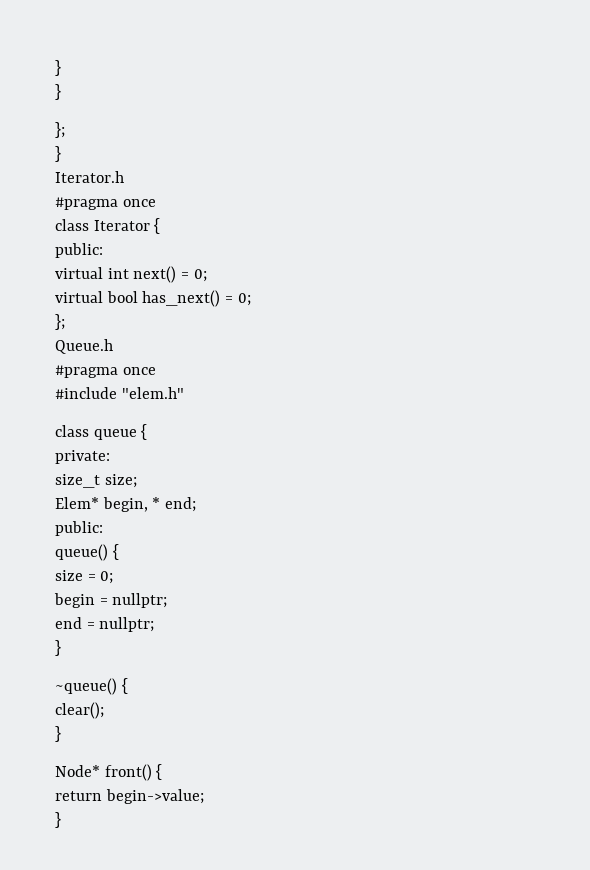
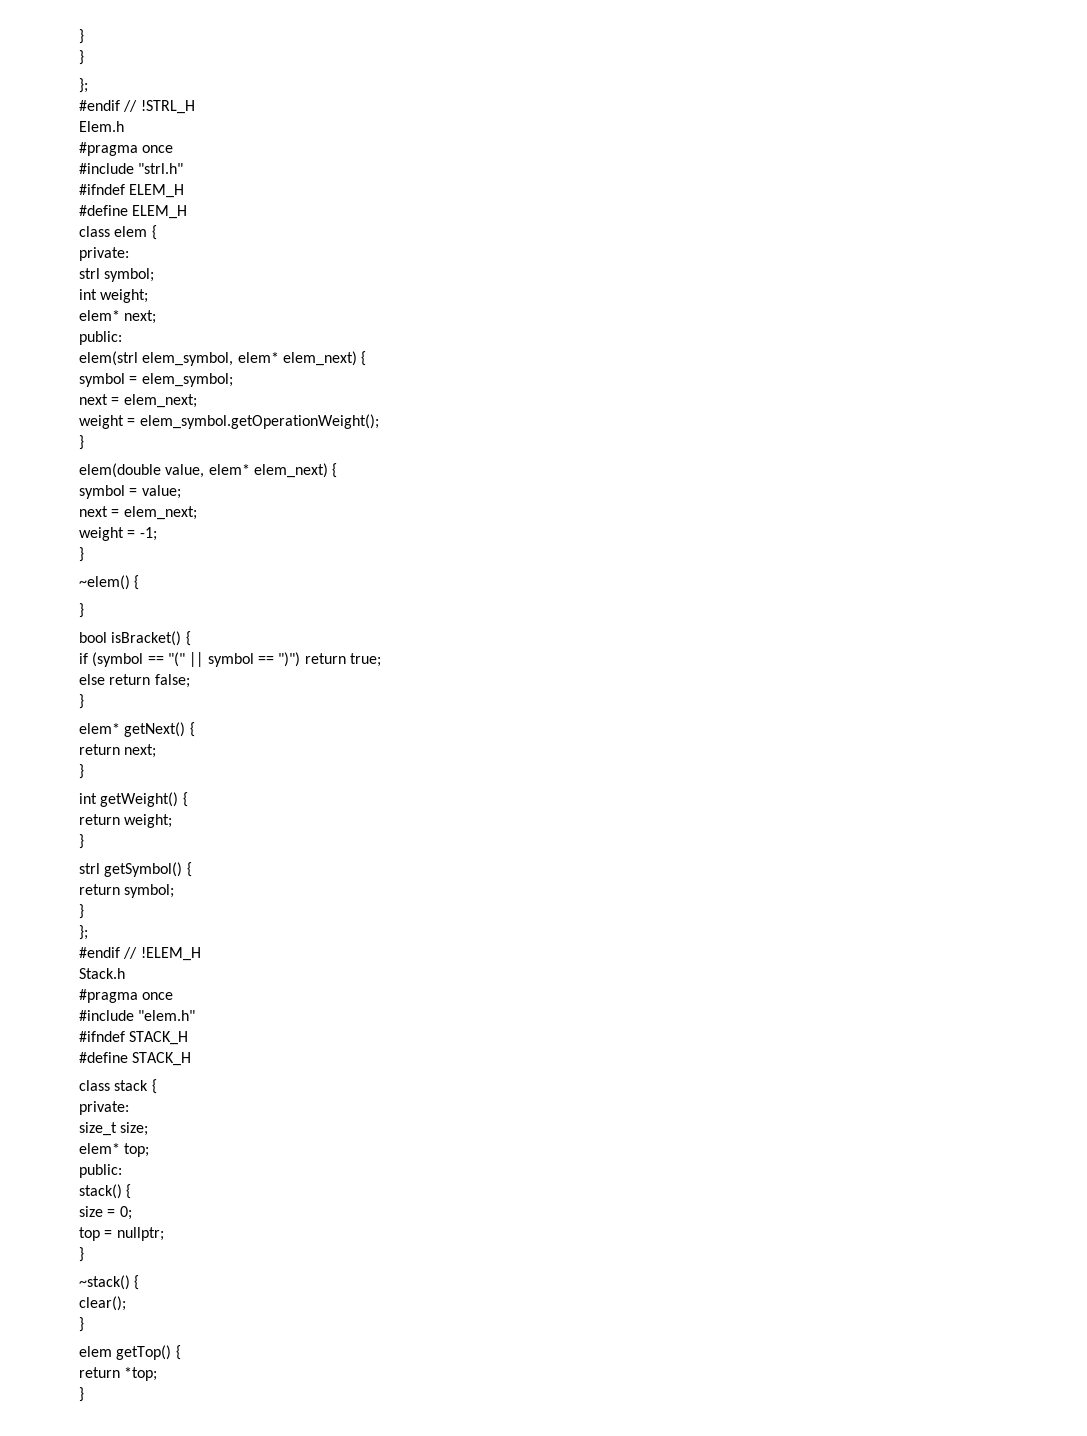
[55,146,61,162] [55,171,124,183] [55,197,156,210] [55,218,161,234] [55,243,103,258] [55,266,207,283] [55,290,251,307] [55,314,65,330] [55,339,113,354] } // Iterator.h // #pragma once // class Iterator { // public: // virtual int next() = 0; // virtual bool has_next() = 0; // }; // Queue.h -> [79,100,195,114] [79,121,124,132] [79,142,174,156] [79,163,184,174] [79,184,185,198] [79,205,188,219] [79,225,157,240] [79,247,129,261] [79,268,155,282] [79,289,149,303] [79,310,157,324] [79,331,122,345] [79,351,367,366] [79,373,233,387] [79,394,197,408] [79,414,379,429] [79,435,84,450] [79,463,338,478] [79,485,181,499] [79,506,197,520] [79,527,157,541] [79,547,84,562] [79,575,140,590] [79,603,84,618] [79,631,191,646] [79,652,381,667] [79,674,190,688] [79,694,84,709] [79,722,195,737] [79,744,157,758] [79,764,84,779] [79,792,188,807] [79,814,173,828] [79,834,84,849] [79,862,192,877] [79,884,175,898] [79,904,84,919] [79,925,88,940] [79,947,201,961] [79,968,125,979] #endif // !STRL_H // Elem.h // #pragma once // #include "strl.h" // #ifndef ELEM_H // #define ELEM_H // class elem { // private: // strl symbol; // int weight; // elem* next; // public: // elem(strl elem_symbol, elem* elem_next) { // symbol = elem_symbol; // next = elem_next; // weight = elem_symbol.getOperationWeight(); // } // elem(double value, elem* elem_next) { // symbol = value; // next = elem_next; // weight = -1; // } // ~elem() { // } // bool isBracket() { // if (symbol == "(" || symbol == ")") return true; // else return false; // } // elem* getNext() { // return next; // } // int getWeight() { // return weight; // } // strl getSymbol() { // return symbol; // } // }; // #endif // !ELEM_H // Stack.h
[55,425,137,440] // class queue -> [79,1031,189,1045] [79,1052,192,1066] [79,1080,149,1091] // #ifndef STACK_H // #define STACK_H // class stack
[55,497,197,512] [55,521,103,536] [55,544,108,561] Elem* begin, * end; // public: // queue() -> [79,1143,150,1157] [79,1164,122,1178] [79,1184,122,1199] elem* top; // public: // stack()
[54,593,168,608] [55,617,82,629] begin = nullptr; // end -> [79,1227,100,1241] top
[55,678,117,695] ~queue() -> [79,1275,130,1290] ~stack()
[55,764,163,781] [55,789,204,804] Node* front() { // return begin->value; -> [79,1345,181,1360] [79,1367,158,1381] elem getTop() { // return *top;

